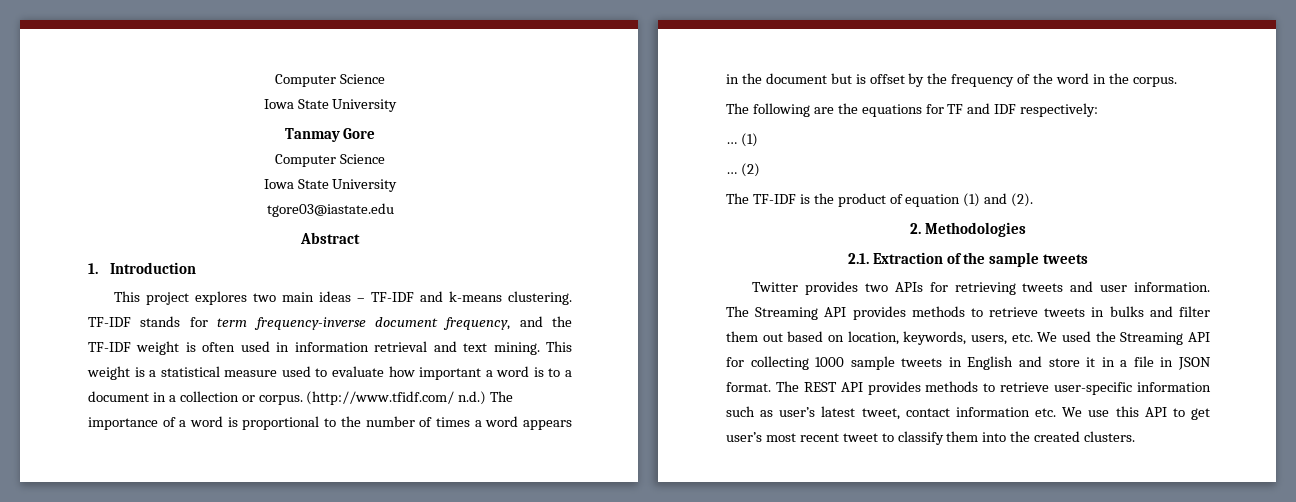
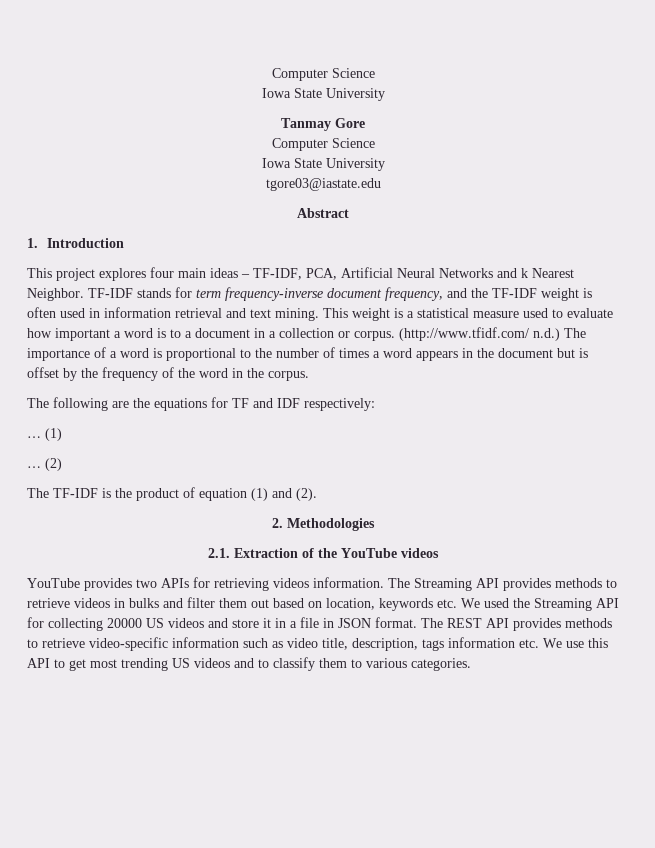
[253,293,277,302] two -> [150,267,174,278] four
[371,291,573,305] TF-IDF and k-means clustering. -> [253,267,574,280] [27,288,84,301] TF-IDF, PCA, Artificial Neural Networks and k Nearest Neighbor.
[989,252,1089,267] [752,282,799,292] sample tweets // Twitter -> [341,548,439,558] [27,578,80,588] YouTube videos // YouTube
[1022,281,1128,292] tweets and user -> [273,578,309,588] videos
[1044,308,1086,317] tweets -> [74,598,110,608] videos
[903,331,1007,345] keywords, users, -> [379,598,433,611] keywords
[815,356,1014,370] 1000 sample tweets in English -> [107,618,204,628] 20000 US videos
[1054,382,1133,395] user-specific -> [89,637,168,651] video-specific
[779,406,950,420] user’s latest tweet, contact -> [287,638,444,651] video title, description, tags
[726,431,1136,445] user’s most recent tweet to classify them into the created clusters. -> [90,657,471,671] most trending US videos and to classify them to various categories.

